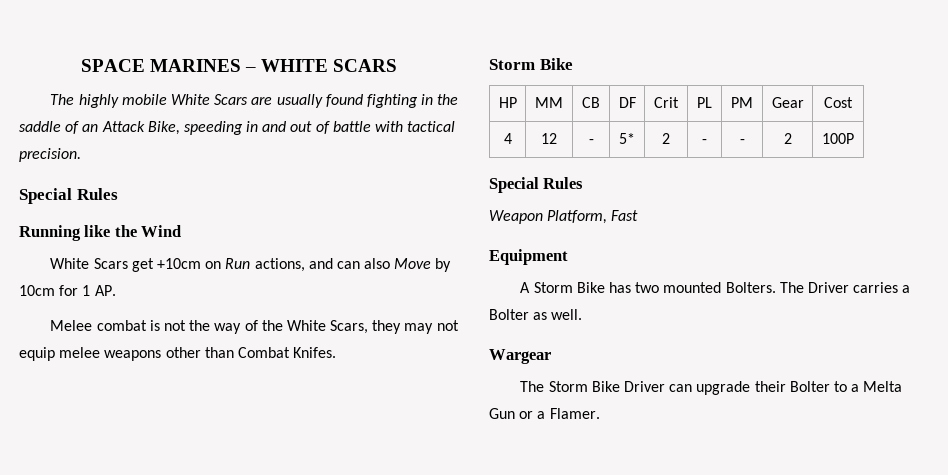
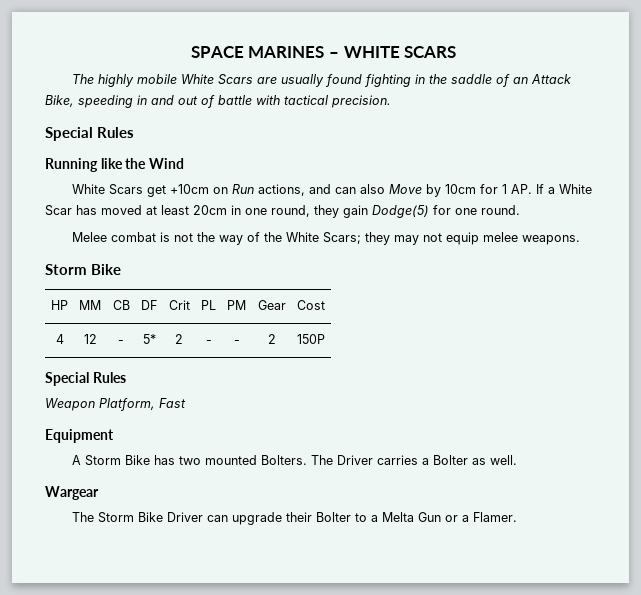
(116, 290) none -> [536,184,593,194] [45,205,520,218] If a White Scar has moved at least 20cm in one round, they gain Dodge(5) for one round.
[330,320,369,334] Scars, -> [323,232,362,244] Scars;
[104,347,337,361] weapons other than Combat Knifes. -> [522,235,581,245] weapons.
[822,133,854,144] 100P -> [297,334,325,344] 150P

